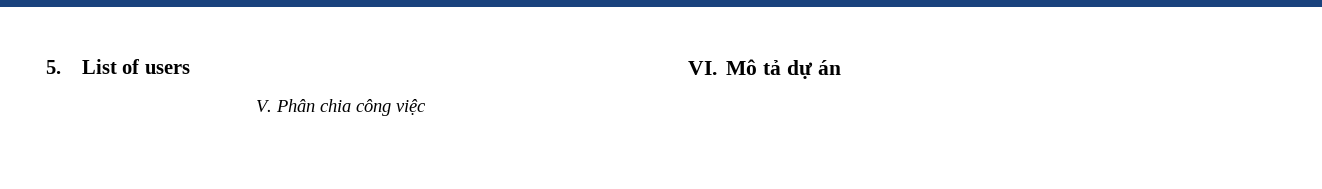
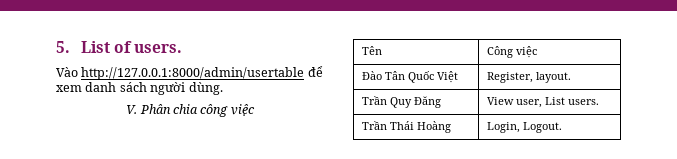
[144,64,190,74] users -> [134,44,183,53] [56,66,323,80] [56,82,223,95] users. // Vào http://127.0.0.1:8000/admin/usertable để xem danh sách người dùng.
[688,59,841,79] // VI. Mô tả dự án -> [362,46,383,55] [487,46,538,58] [362,71,459,83] [487,72,572,83] [362,96,442,108] [487,97,600,108] [362,121,452,133] [487,122,563,133] // Tên | Công việc // Đào Tân Quốc Việt | Register, layout. // Trần Quy Đăng | View user, List users. // Trần Thái Hoàng | Login, Logout.

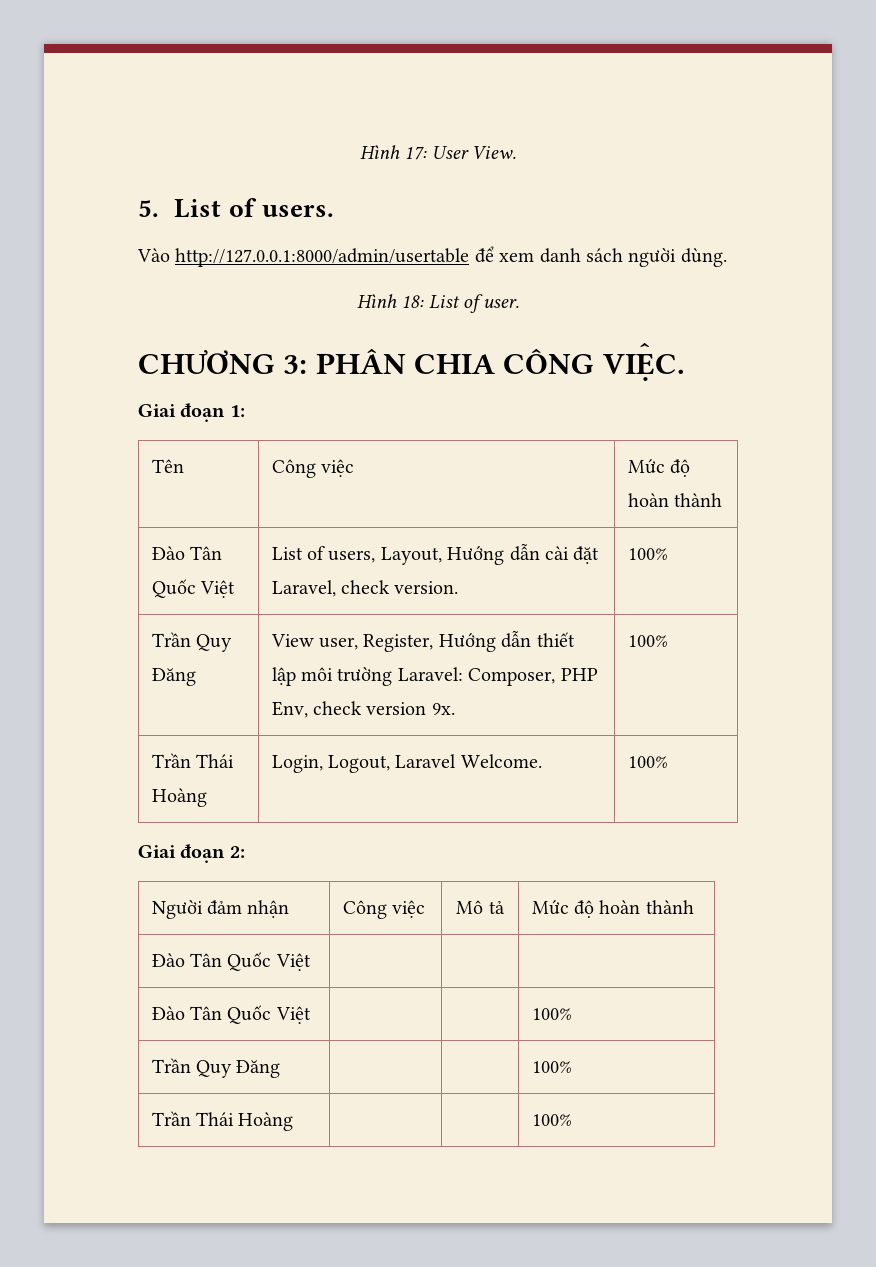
(56, 47) none -> [359,145,517,160] Hình 17: User View. //
[126,104,255,117] V. Phân chia công việc -> [356,294,520,313] [138,342,685,381] [138,403,245,422] Hình 18: List of user. // CHƯƠNG 3: PHÂN CHIA CÔNG VIỆC. // Giai đoạn 1:
[362,71,459,83] [487,72,572,83] // Đào Tân Quốc Việt | Register, layout. -> [627,459,691,477] [627,493,723,507] [151,546,223,560] [151,579,236,598] [271,543,600,565] [271,580,459,597] [627,548,668,560] | Mức độ hoàn thành // Đào Tân Quốc Việt | List of users, Layout, Hướng dẫn cài đặt Laravel, check version. | 100%
[545,97,600,105] [362,121,452,133] [487,122,563,133] List users. // Trần Thái Hoàng | Login, Logout. -> [363,630,575,652] [271,667,598,686] [271,701,455,718] [627,635,668,647] [151,753,235,768] [151,788,207,807] [271,754,542,773] [627,756,668,768] [138,844,245,863] [151,900,290,919] [342,900,426,919] [456,900,505,914] [531,900,694,918] [151,952,311,971] [151,1005,311,1024] [531,1008,572,1020] [151,1058,281,1078] [531,1061,572,1073] [151,1111,294,1131] [531,1114,572,1126] Register, Hướng dẫn thiết lập môi trường Laravel: Composer, PHP Env, check version 9x. | 100% // Trần Thái Hoàng | Login, Logout, Laravel Welcome. | 100% // Giai đoạn 2: // Người đảm nhận | Công việc | Mô tả | Mức độ hoàn thành // Đào Tân Quốc Việt | | | // Đào Tân Quốc Việt | | | 100% // Trần Quy Đăng | | | 100% // Trần Thái Hoàng | | | 100%

